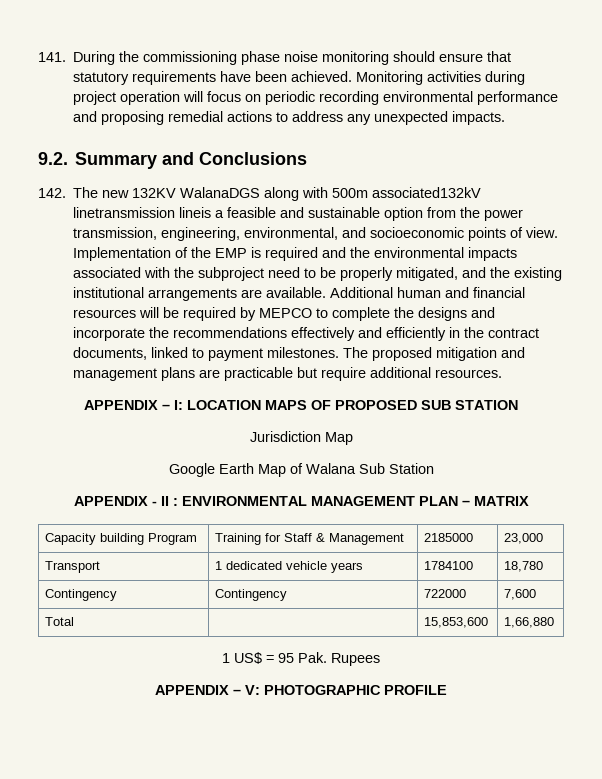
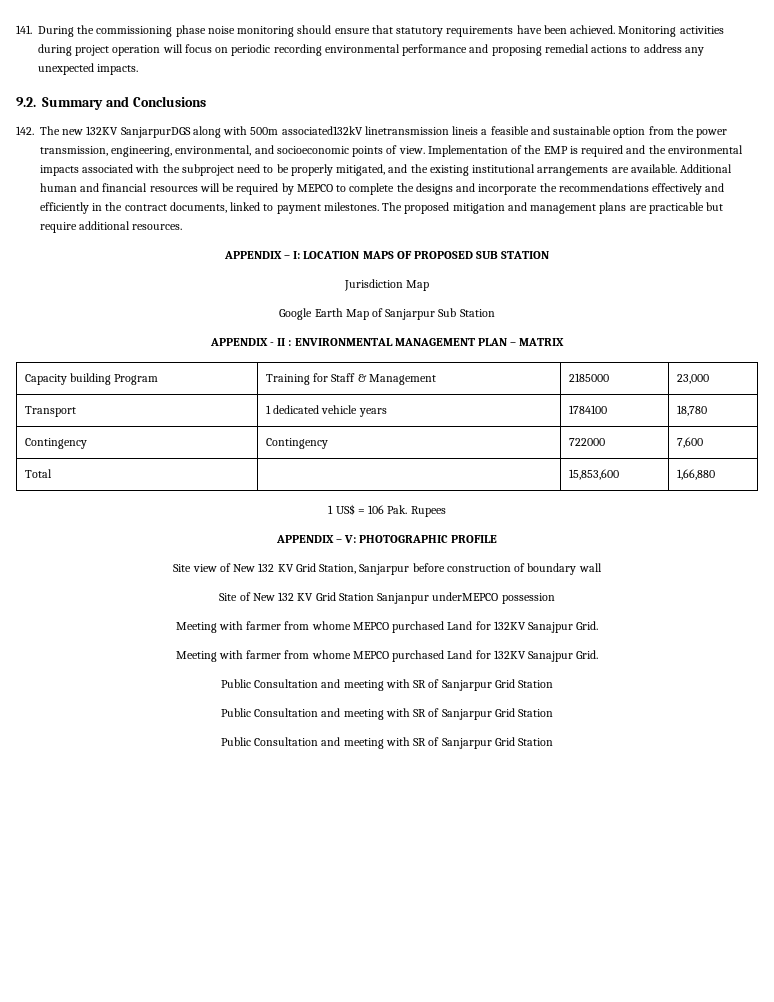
[180,187,261,198] WalanaDGS -> [120,127,191,138] SanjarpurDGS
[305,463,356,474] Walana -> [385,309,436,320] Sanjarpur
[278,653,294,663] 95 -> [368,505,385,514] 106
(447, 690) none -> [173,563,602,575] [219,592,555,604] [175,621,599,633] [175,650,599,662] [220,679,554,691] [220,708,554,720] [220,737,554,749] // Site view of New 132 KV Grid Station, Sanjarpur before construction of boundary wall // Site of New 132 KV Grid Station Sanjanpur underMEPCO possession // Meeting with farmer from whome MEPCO purchased Land for 132KV Sanajpur Grid. // Meeting with farmer from whome MEPCO purchased Land for 132KV Sanajpur Grid. // Public Consultation and meeting with SR of Sanjarpur Grid Station // Public Consultation and meeting with SR of Sanjarpur Grid Station // Public Consultation and meeting with SR of Sanjarpur Grid Station

